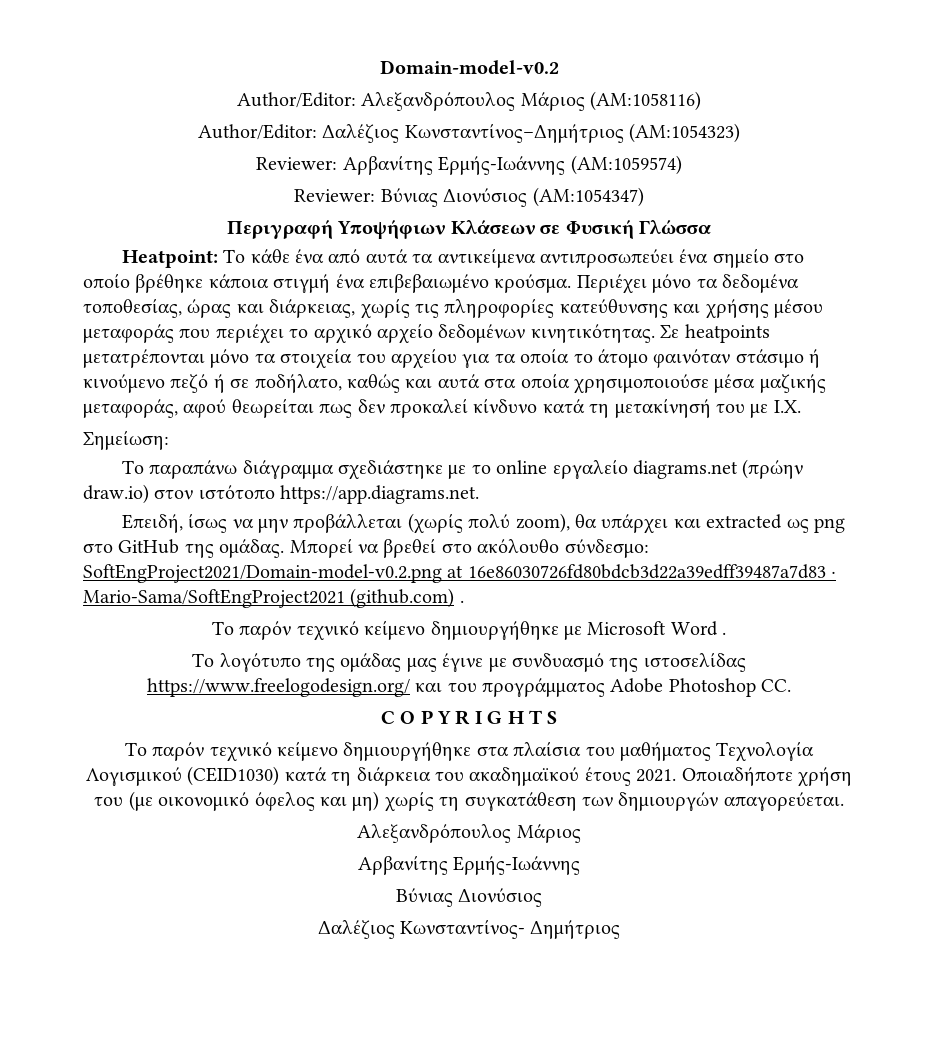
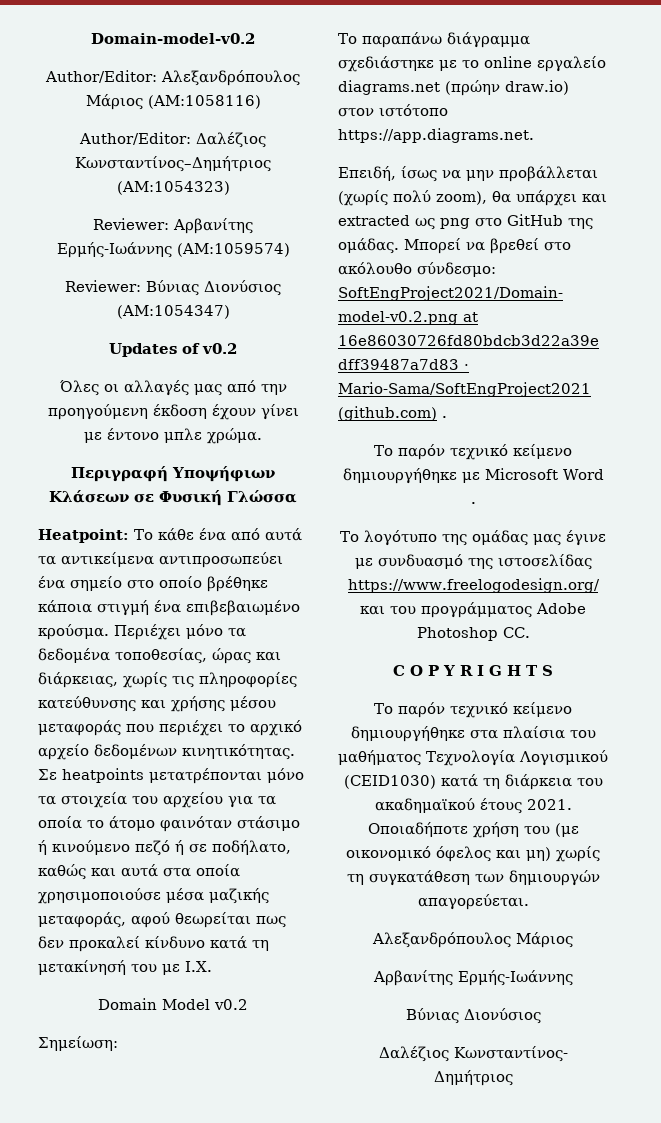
(644, 197) none -> [109,343,237,357] [59,380,287,396] [47,404,299,420] [84,428,262,444] // Updates of v0.2 // Όλες οι αλλαγές μας από την προηγούμενη έκδοση έχουν γίνει με έντονο μπλε χρώμα.
(801, 406) none -> [98,998,248,1010] // Domain Model v0.2

